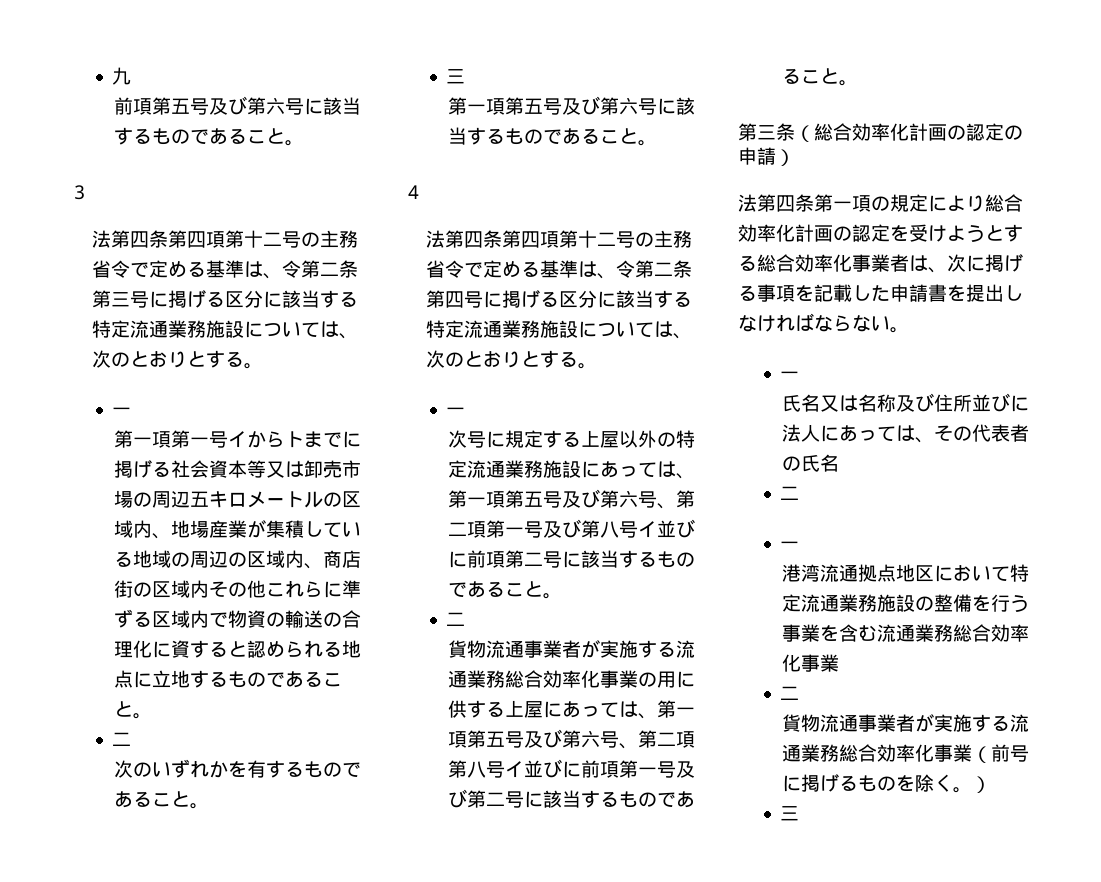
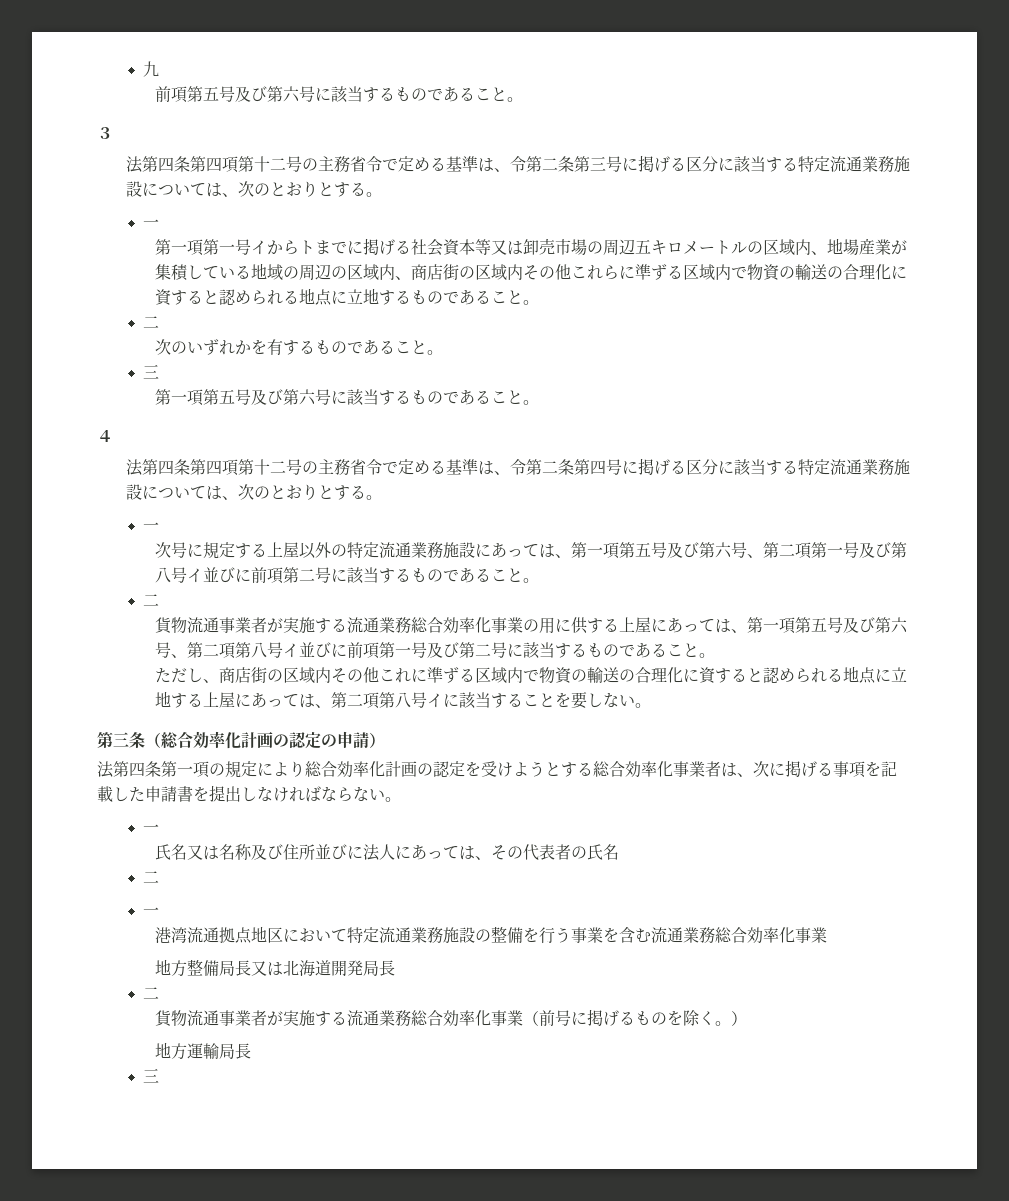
(858, 83) none -> [154,666,907,684] [154,691,651,709] // ただし、商店街の区域内その他これに準ずる区域内で物資の輸送の合理化に資すると認められる地点に立地する上屋にあっては、第二項第八号イに該当することを要しない。
(839, 663) none -> [154,959,395,977] // 地方整備局長又は北海道開発局長
(991, 784) none -> [154,1042,251,1060] // 地方運輸局長

